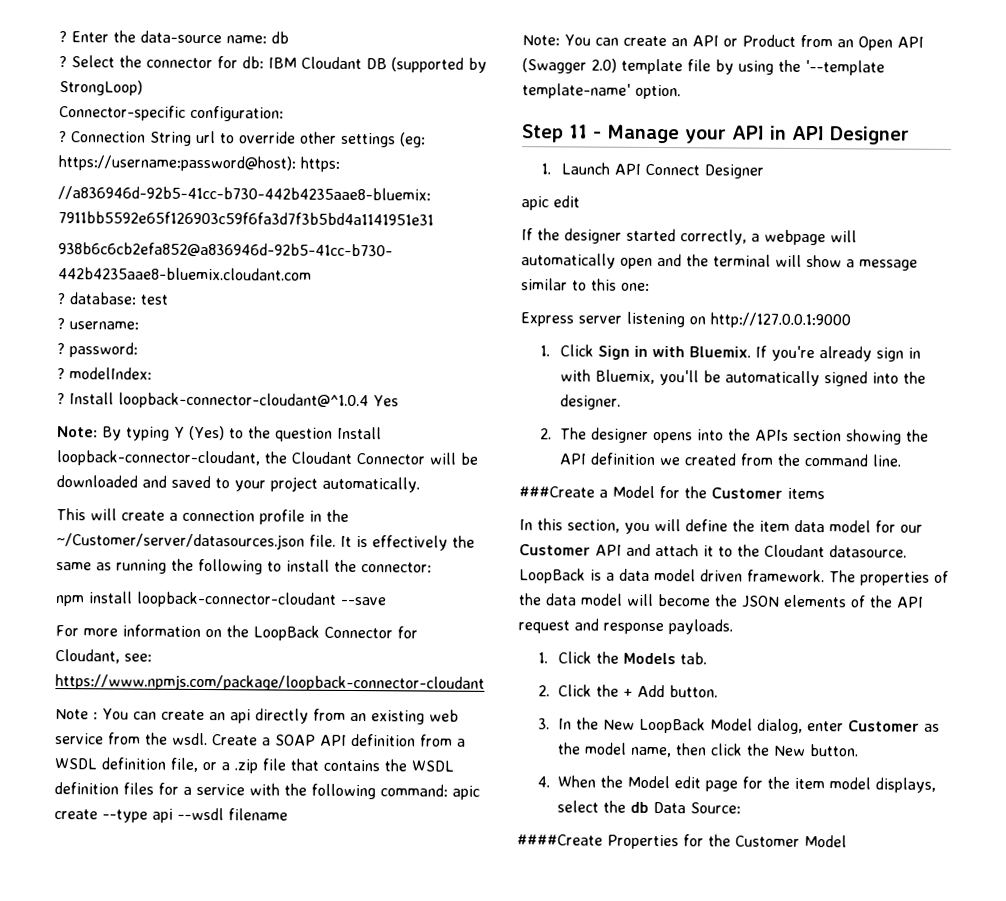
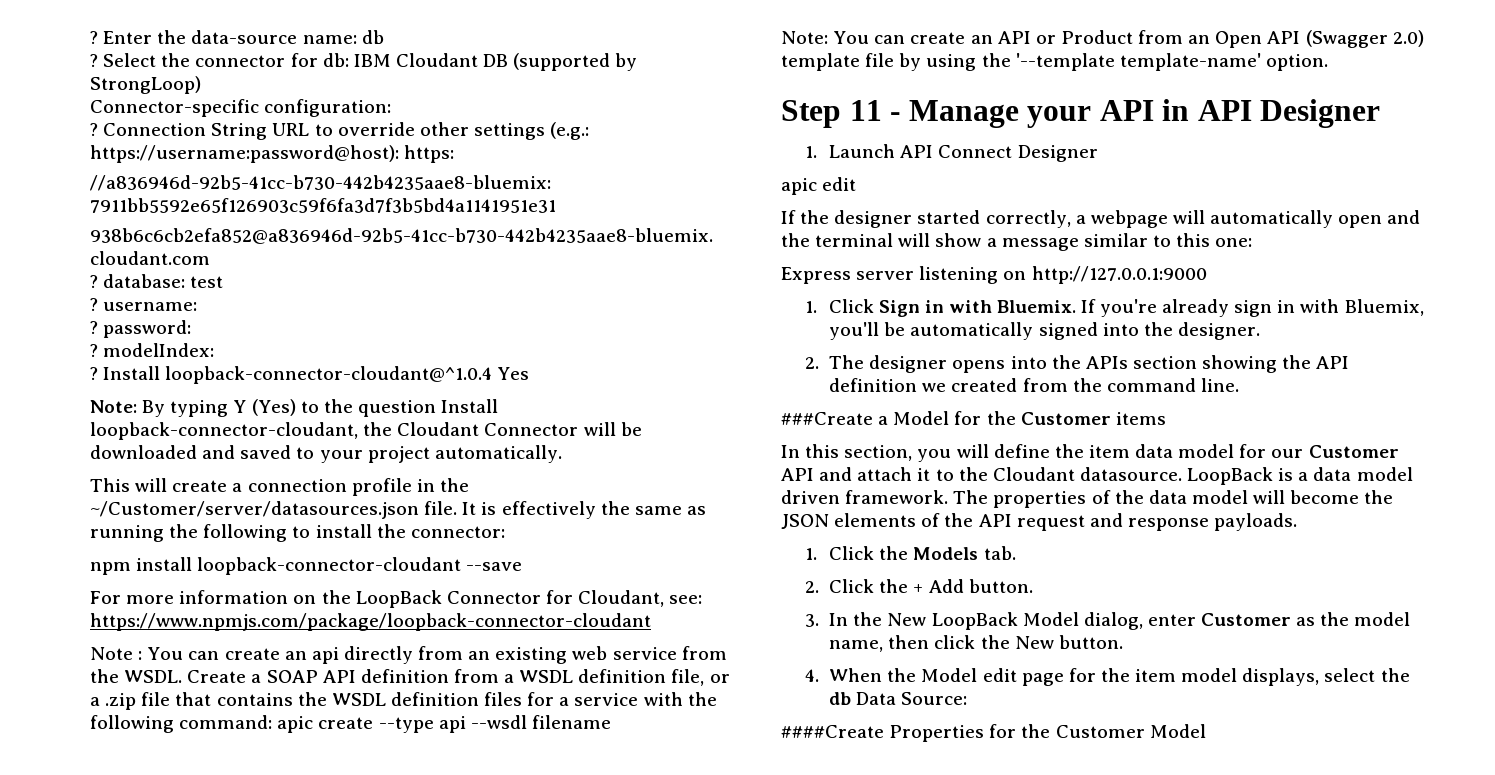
[196,130,216,144] url -> [272,123,310,136] URL
[400,132,426,148] (eg: -> [550,122,590,140] (e.g.:
[172,732,208,746] wsdl. -> [124,670,183,683] WSDL.

